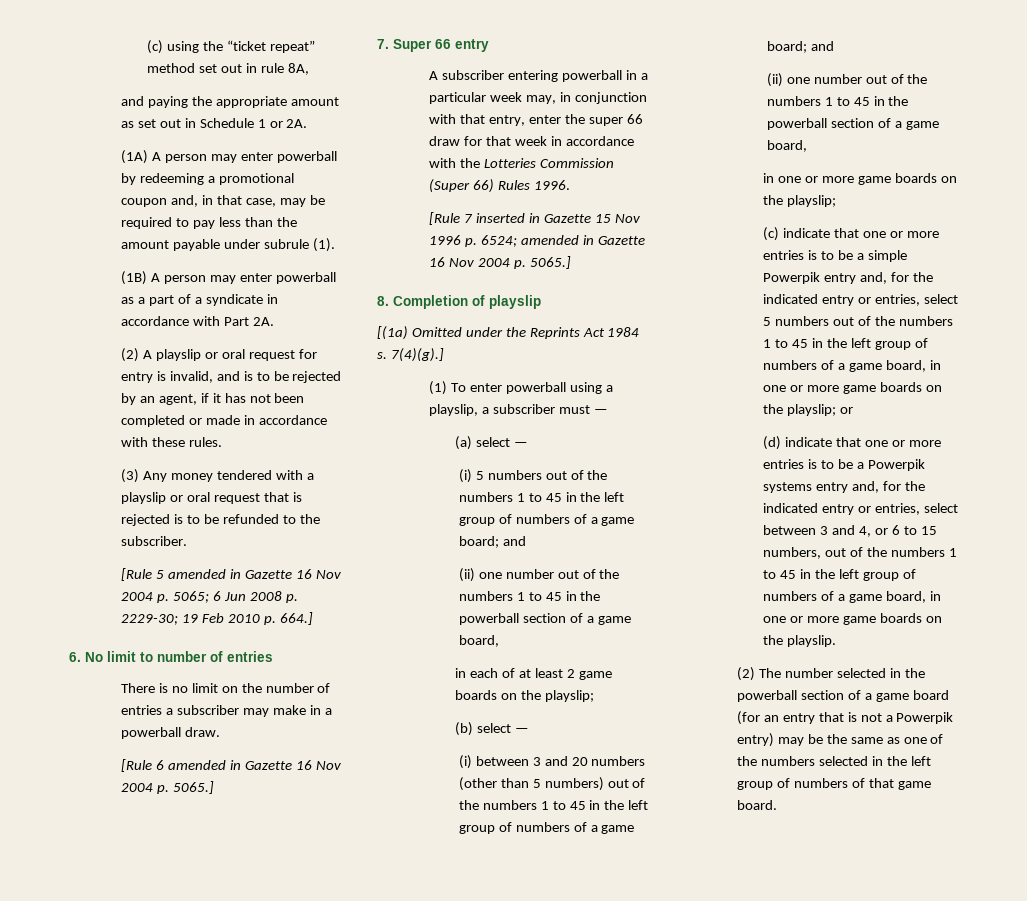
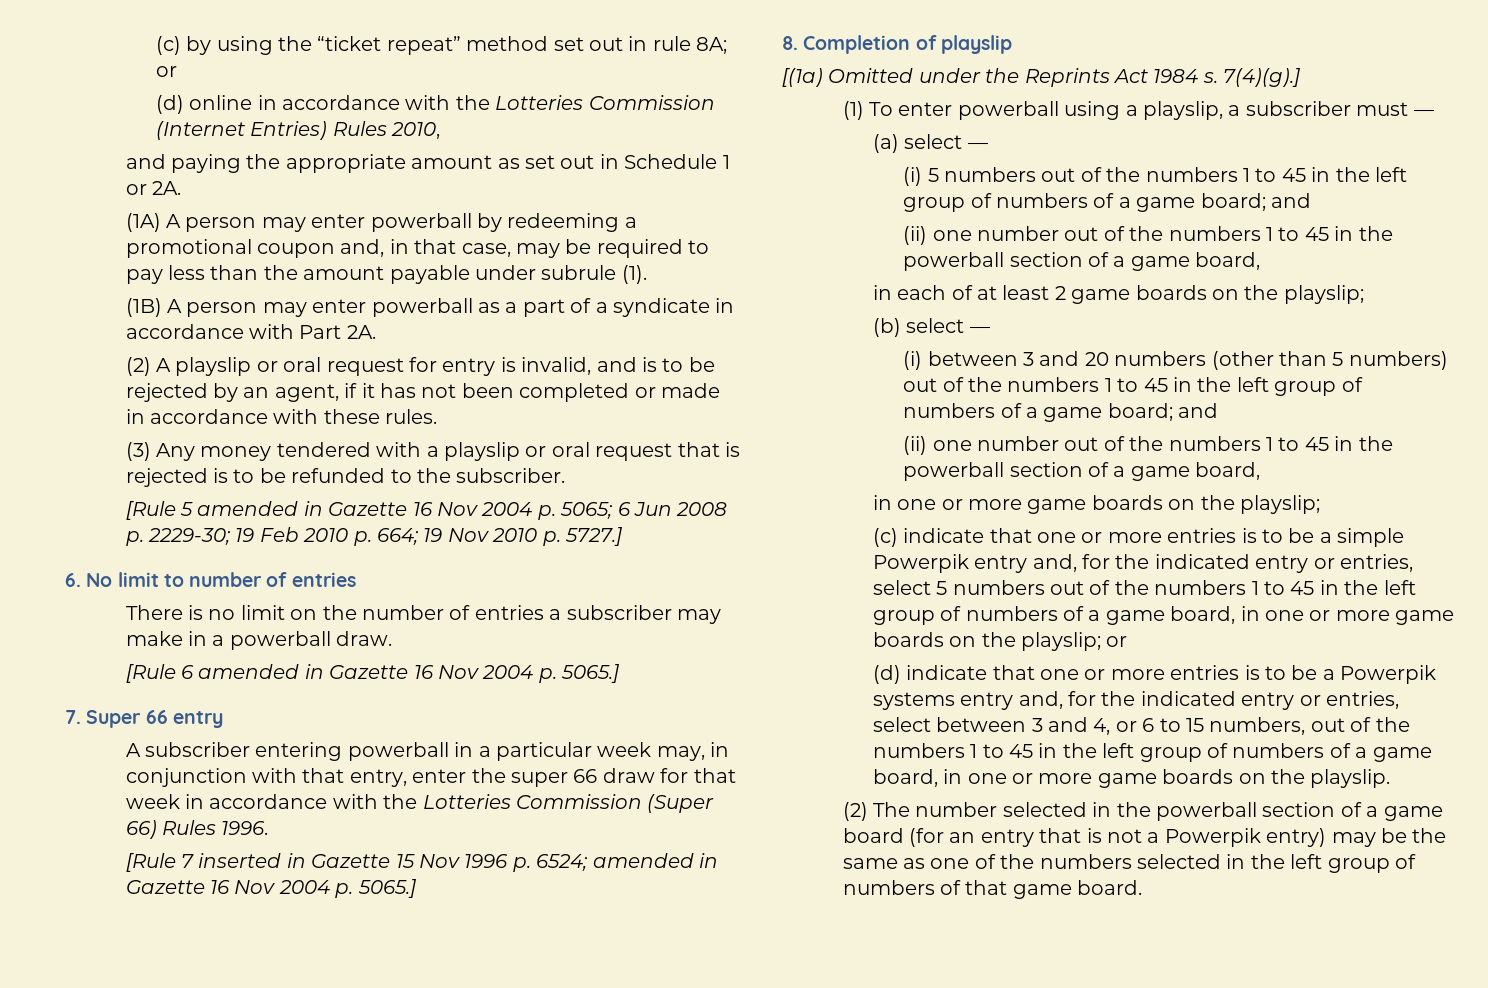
[147,40,164,54] (c) -> [155,36,212,55] (c) by
[287,63,309,75] 8A, -> [696,37,728,54] [155,66,177,77] [155,95,715,114] [155,121,441,140] 8A; or // (d) online in accordance with the Lotteries Commission (Internet Entries) Rules 2010,
[279,612,313,625] 664.] -> [376,527,623,546] 664; 19 Nov 2010 p. 5727.]

